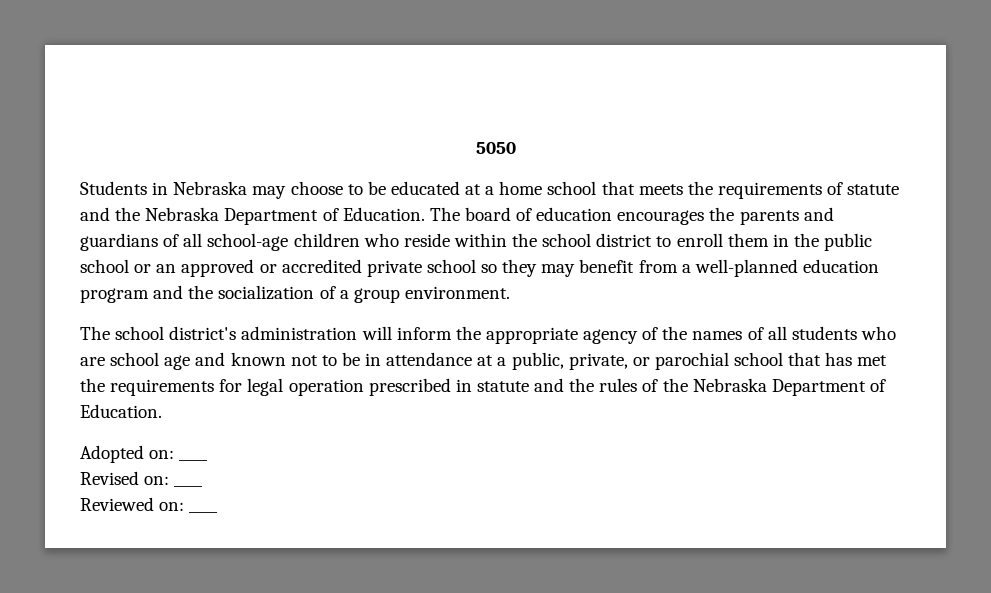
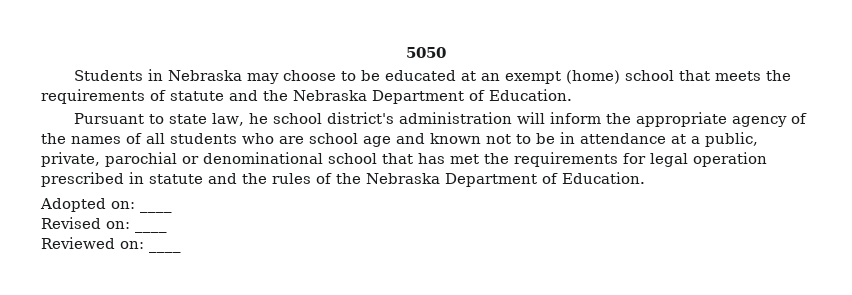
[485,181,543,195] a home -> [480,70,620,84] an exempt (home)
[429,207,834,225] [80,233,873,251] [80,259,879,277] [80,285,510,303] [80,326,110,340] The board of education encourages the parents and guardians of all school-age children who reside within the school district to enroll them in the public school or an approved or accredited private school so they may benefit from a well-planned education program and the socialization of a group environment. // The -> [73,113,268,126] // Pursuant to state law, he
[632,352,729,370] or parochial -> [105,152,323,167] parochial or denominational

